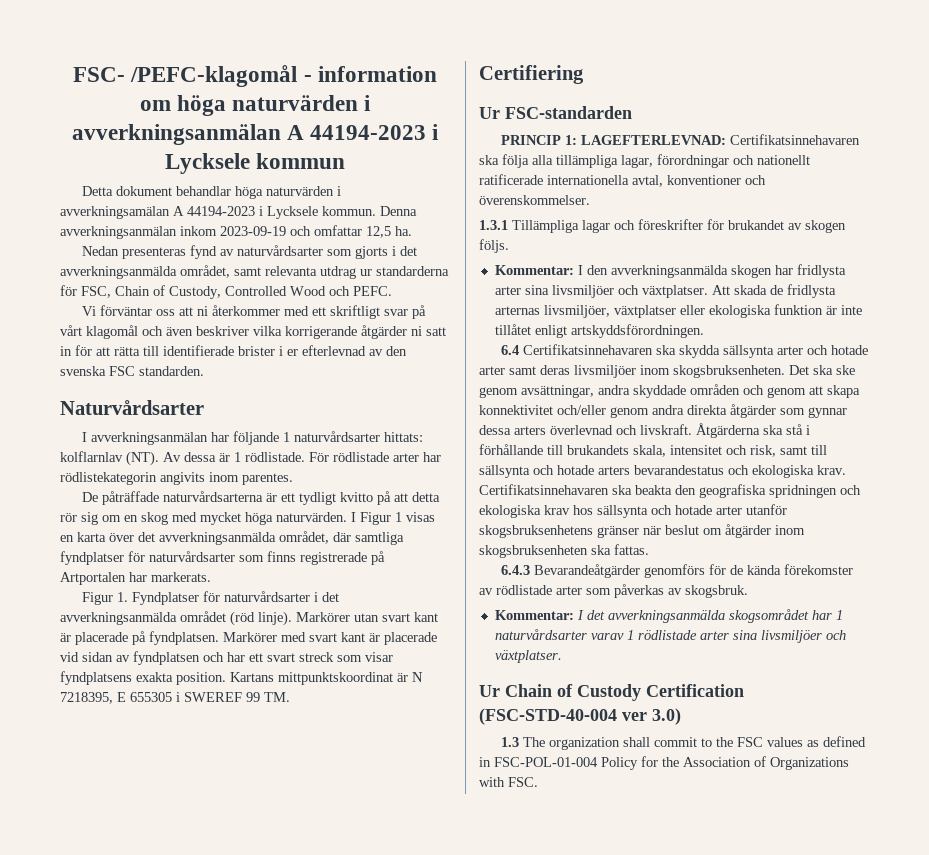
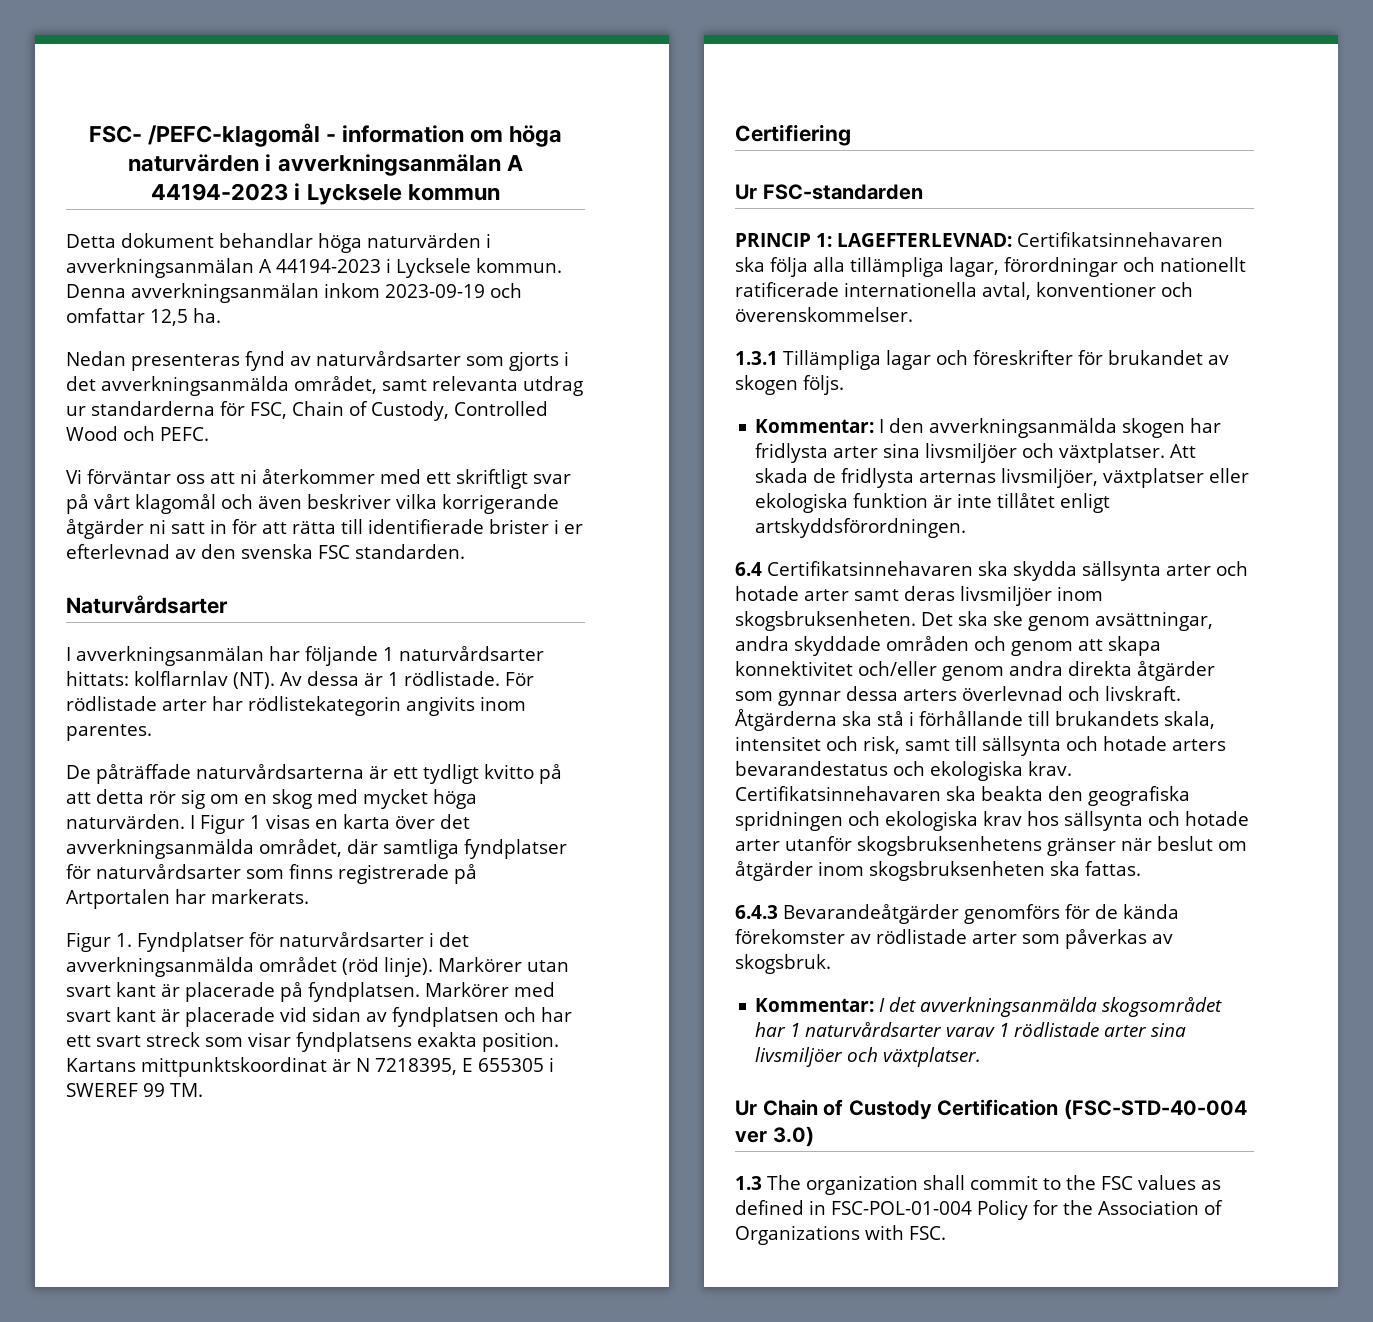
[60,206,170,219] avverkningsamälan -> [66,258,254,278] avverkningsanmälan

